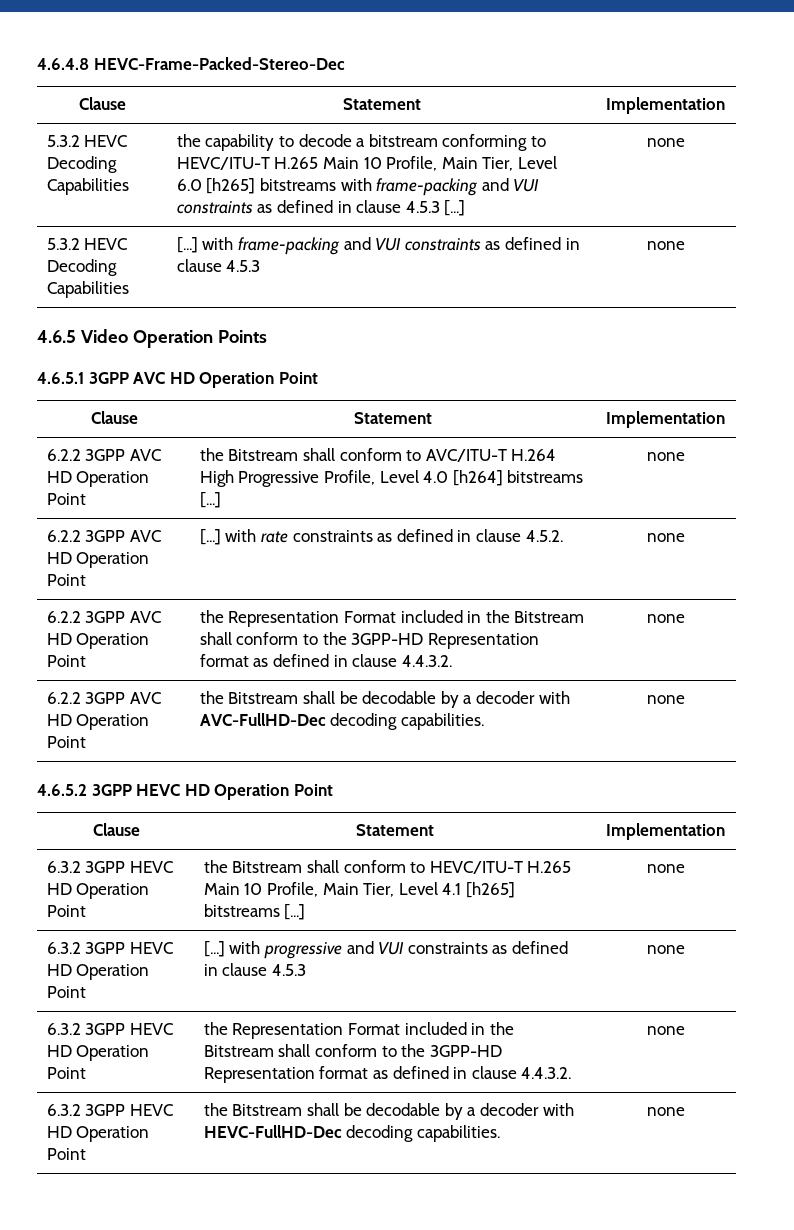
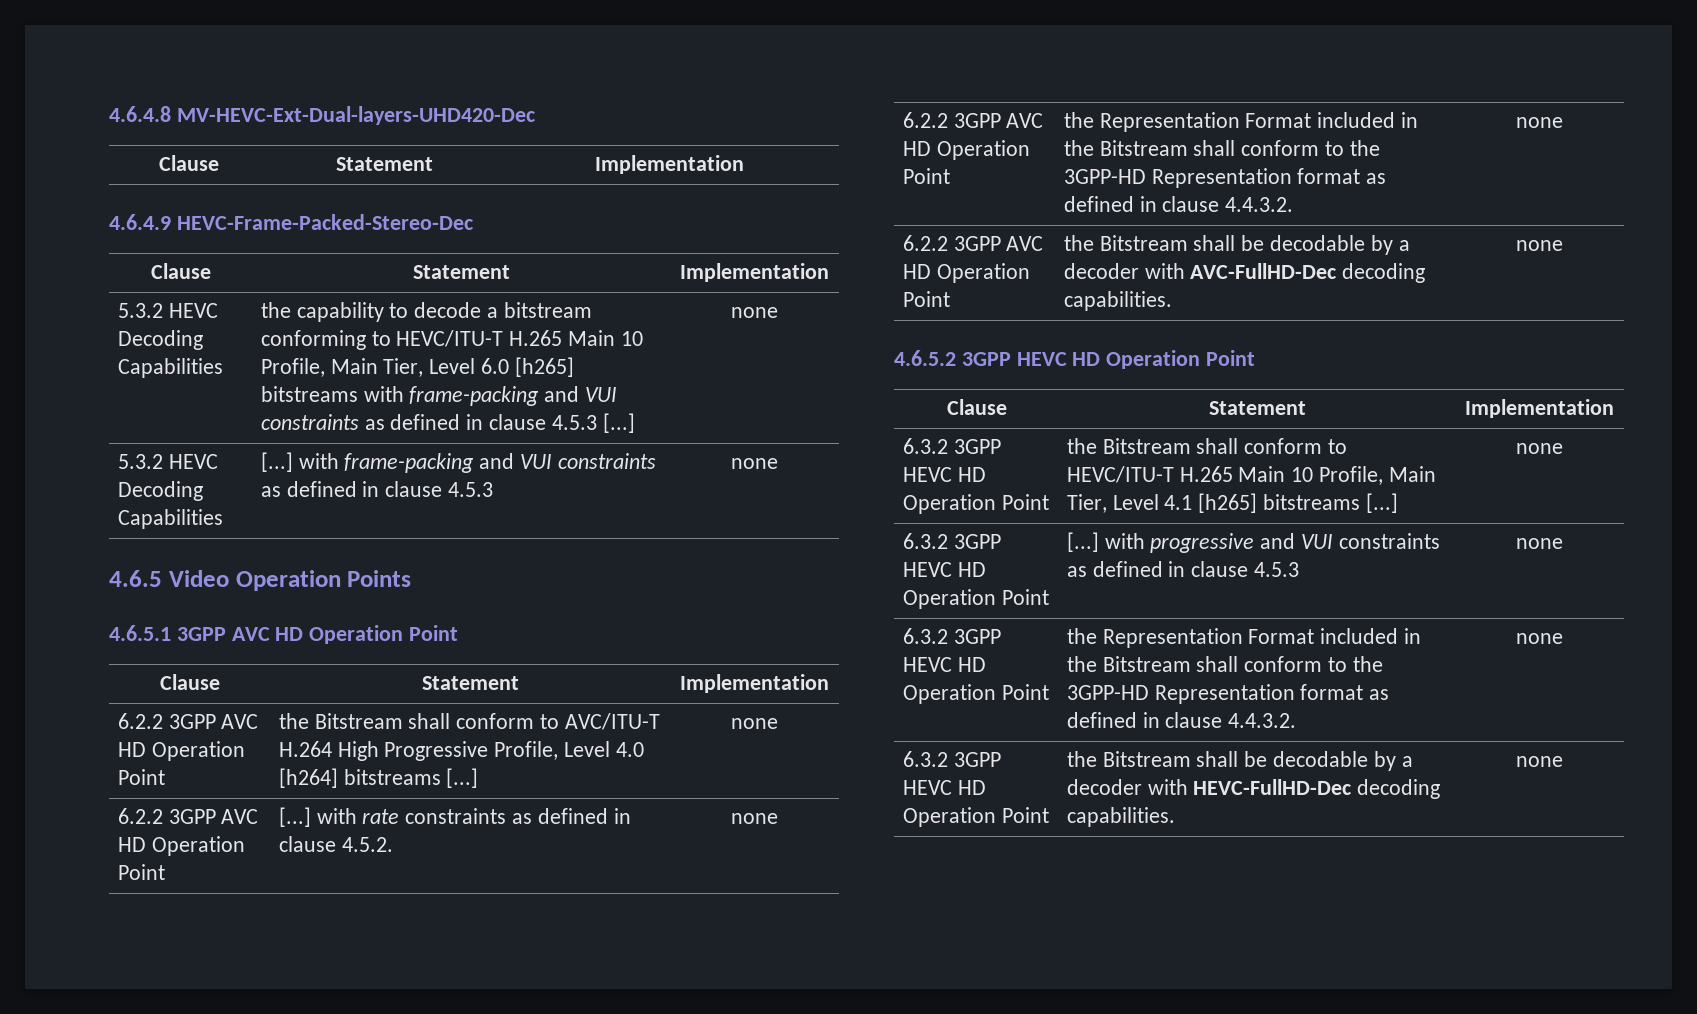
(89, 64) none -> [176,106,535,125] [158,155,219,171] [335,157,433,171] [595,155,744,174] [109,214,171,230] MV-HEVC-Ext-Dual-layers-UHD420-Dec // Clause | Statement | Implementation // 4.6.4.9

